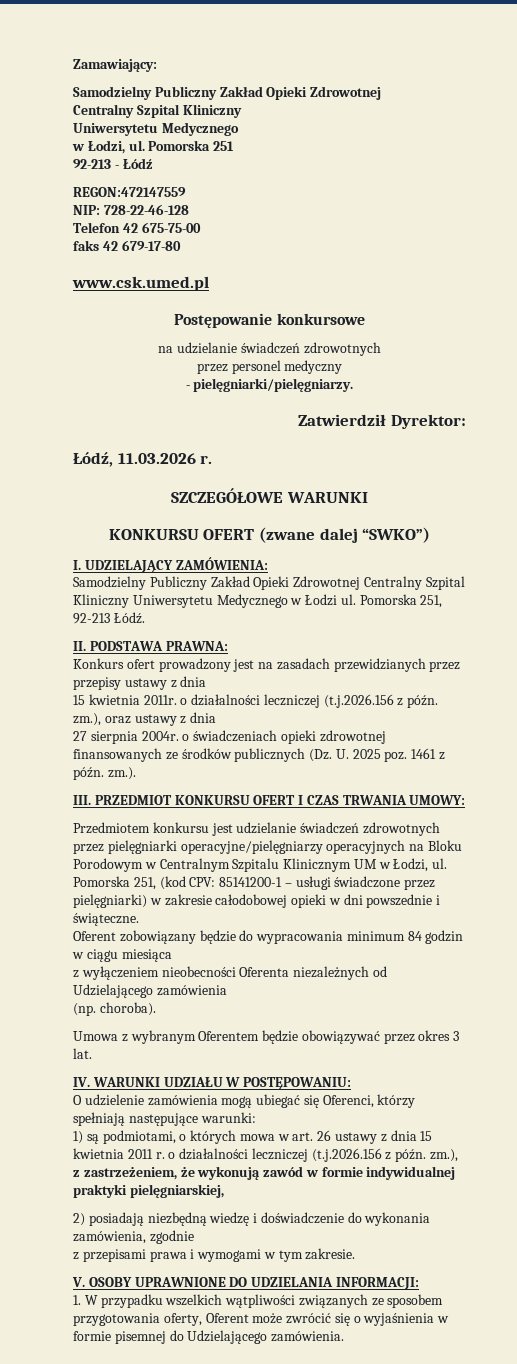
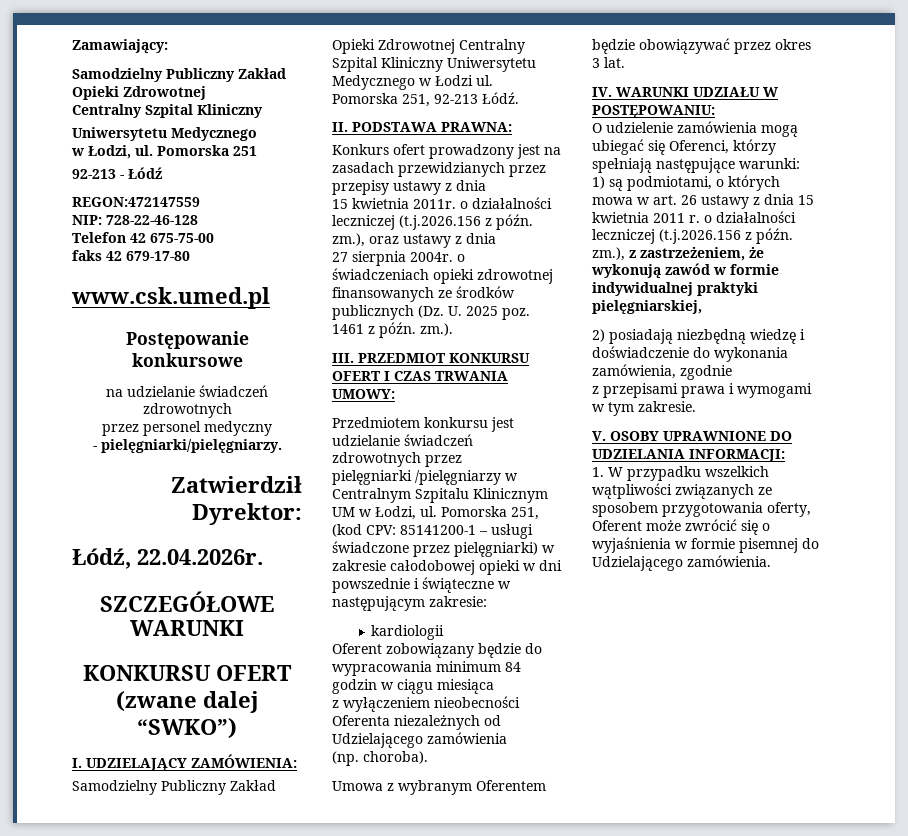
[117,453,213,464] 11.03.2026 r. -> [137,549,263,565] 22.04.2026r.
[107,840,462,854] [73,858,143,872] pielęgniarki operacyjne/pielęgniarzy operacyjnych na Bloku Porodowym -> [332,470,501,485] // pielęgniarki /pielęgniarzy
[73,913,139,926] świąteczne. -> [422,577,511,593] [332,596,487,611] [371,625,445,640] świąteczne w następującym zakresie: // kardiologii

